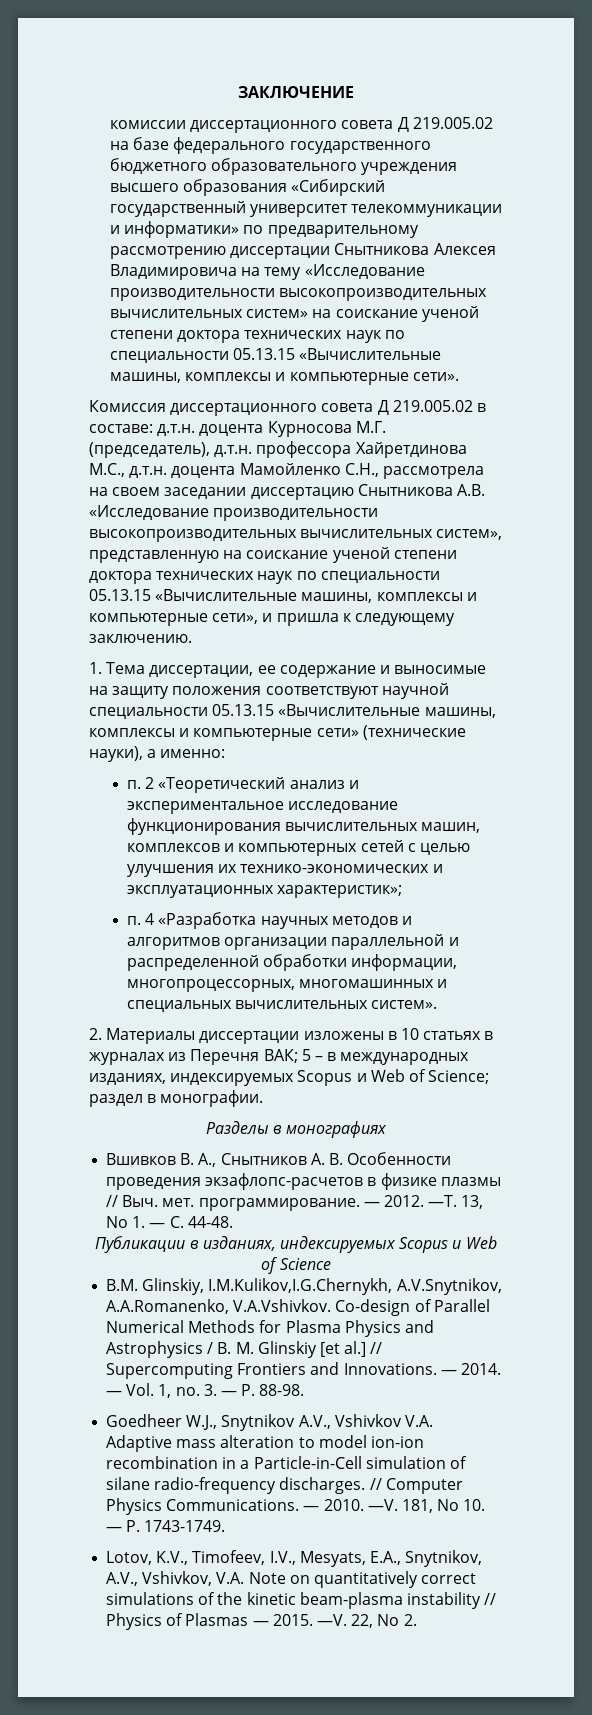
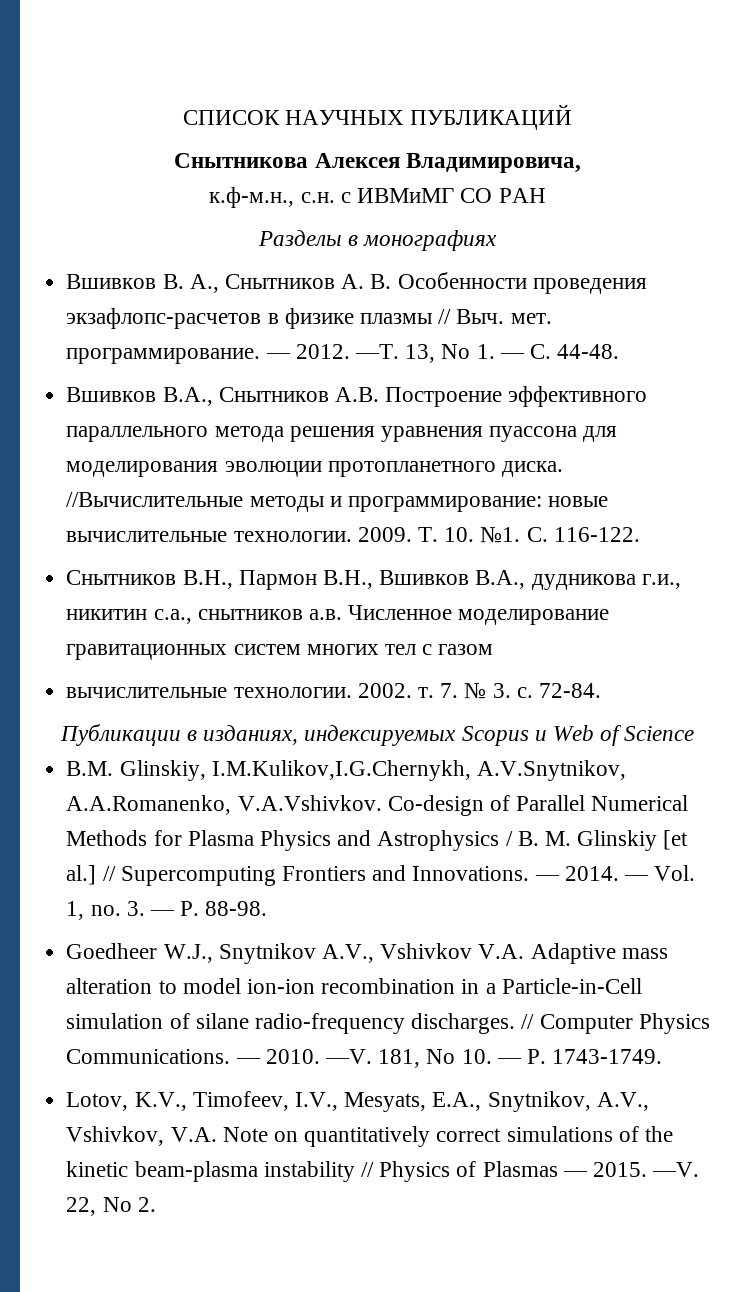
[238,86,354,99] [109,117,493,133] [109,137,431,154] [109,158,458,175] [109,179,386,196] [109,201,503,217] [109,221,419,238] [109,243,496,259] [109,264,425,280] [109,288,488,301] [109,306,479,322] [109,330,405,343] [109,348,442,363] [109,372,459,385] [89,400,486,416] [89,421,386,437] [89,441,467,458] [89,463,484,479] [89,484,485,500] [89,505,379,521] [89,529,503,542] [89,547,457,563] [89,571,440,584] [89,589,477,603] [89,613,455,626] [89,634,192,643] [89,662,487,678] [89,683,449,699] [89,704,496,719] [89,725,466,741] [89,746,226,762] [127,777,359,793] [127,801,399,814] [127,818,481,835] [127,840,470,856] [127,864,443,877] [127,885,403,898] [127,912,412,929] [127,934,459,950] [127,954,458,971] [127,979,448,992] [127,1000,438,1012] [89,1028,494,1044] [89,1049,470,1065] [89,1069,490,1086] [89,1090,264,1107] ЗАКЛЮЧЕНИЕ // комиссии диссертационного совета Д 219.005.02 на базе федерального государственного бюджетного образовательного учреждения высшего образования «Сибирский государственный университет телекоммуникации и информатики» по предварительному рассмотрению диссертации Снытникова Алексея Владимировича на тему «Исследование производительности высокопроизводительных вычислительных систем» на соискание ученой степени доктора технических наук по специальности 05.13.15 «Вычислительные машины, комплексы и компьютерные сети». // Комиссия диссертационного совета Д 219.005.02 в составе: д.т.н. доцента Курносова М.Г. (председатель), д.т.н. профессора Хайретдинова М.С., д.т.н. доцента Мамойленко С.Н., рассмотрела на своем заседании диссертацию Снытникова А.В. «Исследование производительности высокопроизводительных вычислительных систем», представленную на соискание ученой степени доктора технических наук по специальности 05.13.15 «Вычислительные машины, комплексы и компьютерные сети», и пришла к следующему заключению. // 1. Тема диссертации, ее содержание и выносимые на защиту положения соответствуют научной специальности 05.13.15 «Вычислительные машины, комплексы и компьютерные сети» (технические науки), а именно: // п. 2 «Теоретический анализ и экспериментальное исследование функционирования вычислительных машин, комплексов и компьютерных сетей с целью улучшения их технико-экономических и эксплуатационных характеристик»; // п. 4 «Разработка научных методов и алгоритмов организации параллельной и распределенной обработки информации, многопроцессорных, многомашинных и специальных вычислительных систем». // 2. Материалы диссертации изложены в 10 статьях в журналах из Перечня ВАК; 5 – в международных изданиях, индексируемых Scopus и Web of Science; раздел в монографии. -> [182,104,573,130] [174,153,581,173] [209,187,546,208] СПИСОК НАУЧНЫХ ПУБЛИКАЦИЙ // Снытникова Алексея Владимировича, // к.ф-м.н., с.н. с ИВМиМГ СО РАН
(233, 1222) none -> [66,386,648,407] [66,426,618,442] [66,461,563,477] [66,492,609,512] [66,527,640,543] [66,570,681,590] [66,605,610,625] [66,644,494,660] [66,683,601,699] // Вшивков В.А., Снытников А.В. Построение эффективного параллельного метода решения уравнения пуассона для моделирования эволюции протопланетного диска. //Вычислительные методы и программирование: новые вычислительные технологии. 2009. Т. 10. №1. С. 116-122. // Снытников В.Н., Пармон В.Н., Вшивков В.А., дудникова г.и., никитин с.а., снытников а.в. Численное моделирование гравитационных систем многих тел с газом // вычислительные технологии. 2002. т. 7. № 3. с. 72-84.

